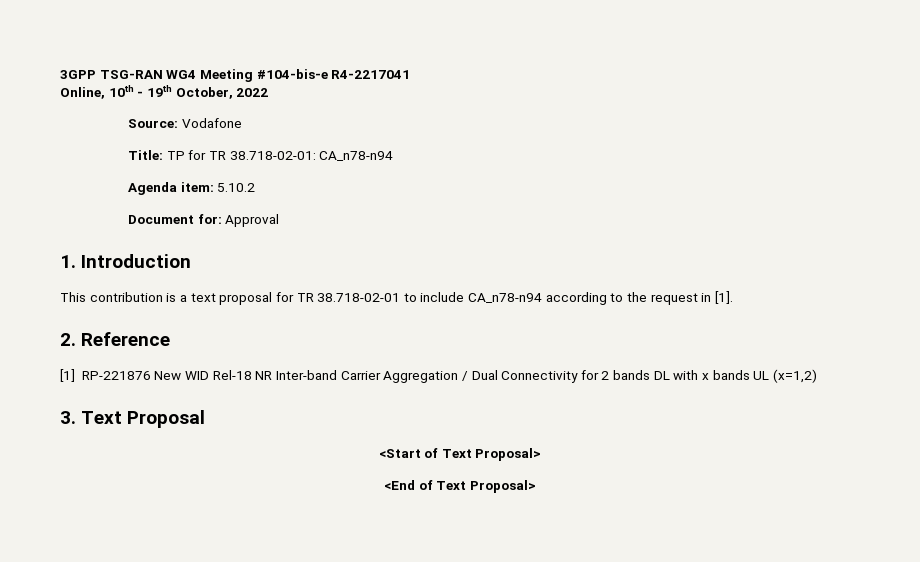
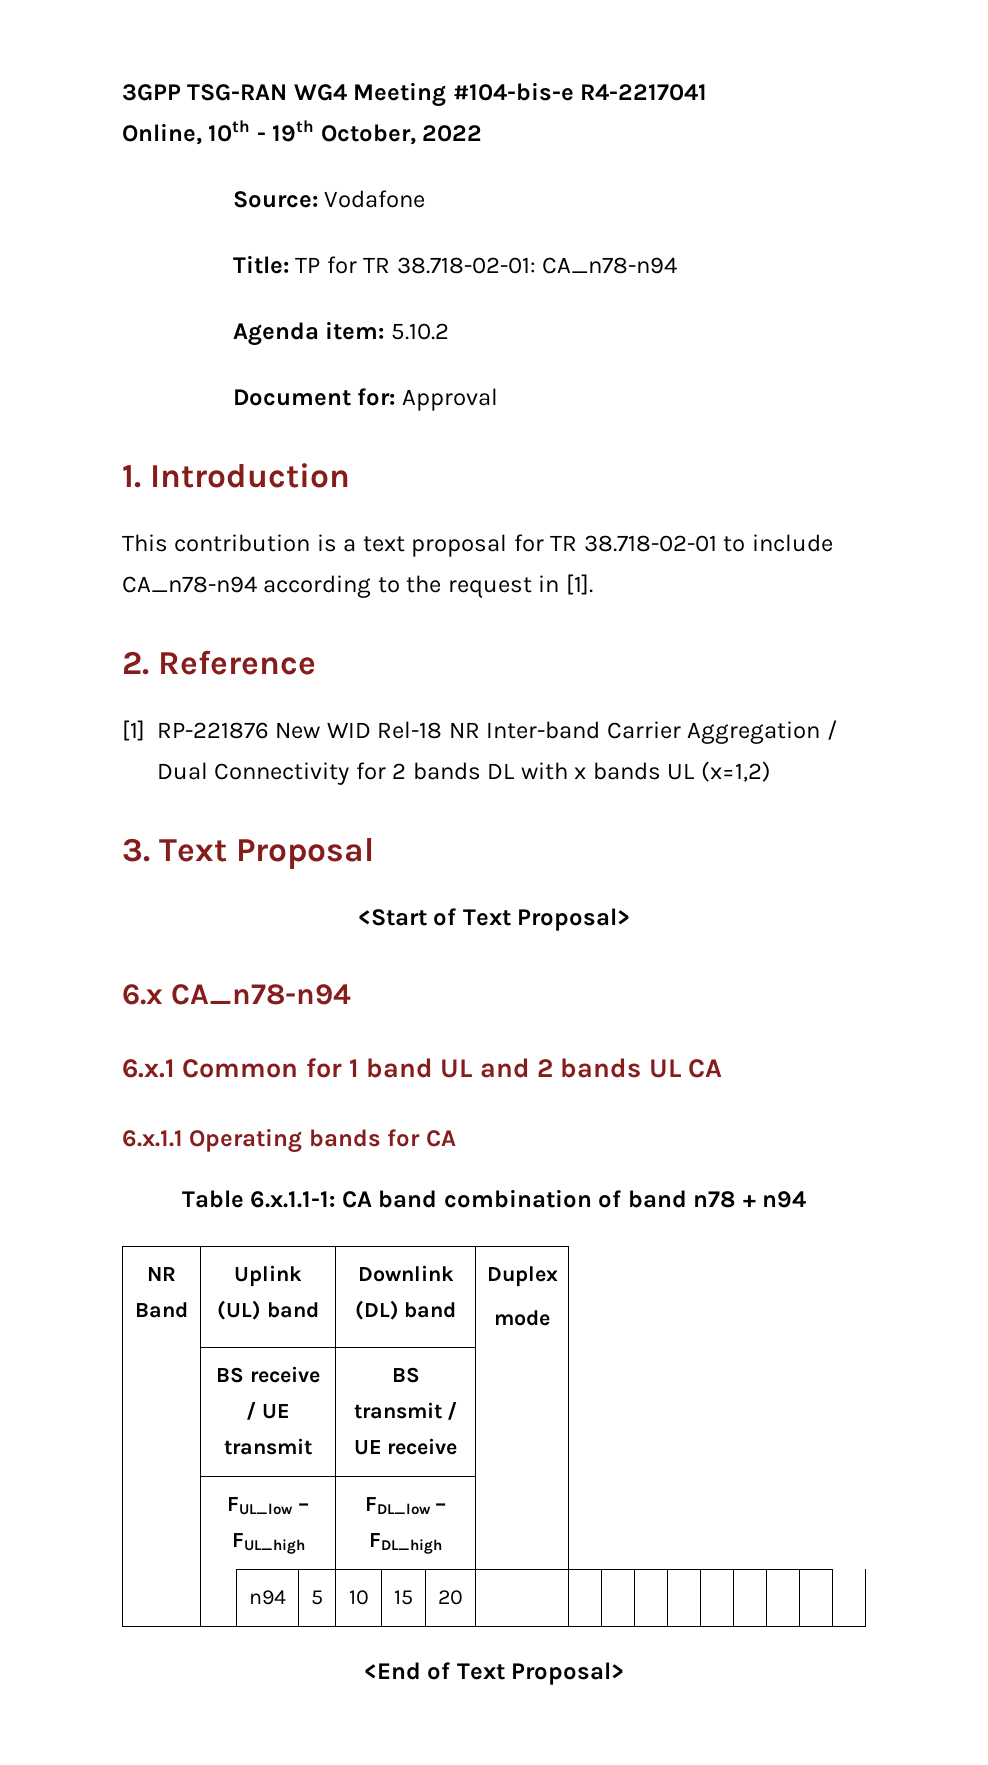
(542, 454) none -> [122,984,352,1005] [122,1058,722,1078] [122,1128,456,1153] [181,1189,807,1208] [147,1267,176,1281] [135,1302,188,1318] [234,1265,302,1287] [217,1300,319,1320] [357,1265,454,1282] [354,1300,457,1320] [486,1266,558,1287] [494,1310,550,1326] [216,1366,320,1383] [246,1401,290,1420] [224,1438,312,1455] [391,1367,420,1383] [353,1401,458,1420] [353,1438,458,1455] [227,1497,309,1515] [231,1533,305,1554] [364,1497,447,1515] [369,1533,442,1554] [249,1590,286,1605] [311,1590,323,1605] [348,1590,369,1605] [394,1590,413,1605] [438,1590,463,1605] // 6.x CA_n78-n94 // 6.x.1 Common for 1 band UL and 2 bands UL CA // 6.x.1.1 Operating bands for CA // Table 6.x.1.1-1: CA band combination of band n78 + n94 // NR Band | Uplink (UL) band | Downlink (DL) band | Duplex // mode // | BS receive / UE transmit | BS transmit / UE receive | // | FUL_low – FUL_high | FDL_low – FDL_high | // | | n94 | 5 | 10 | 15 | 20 | | | | | | | | | |

